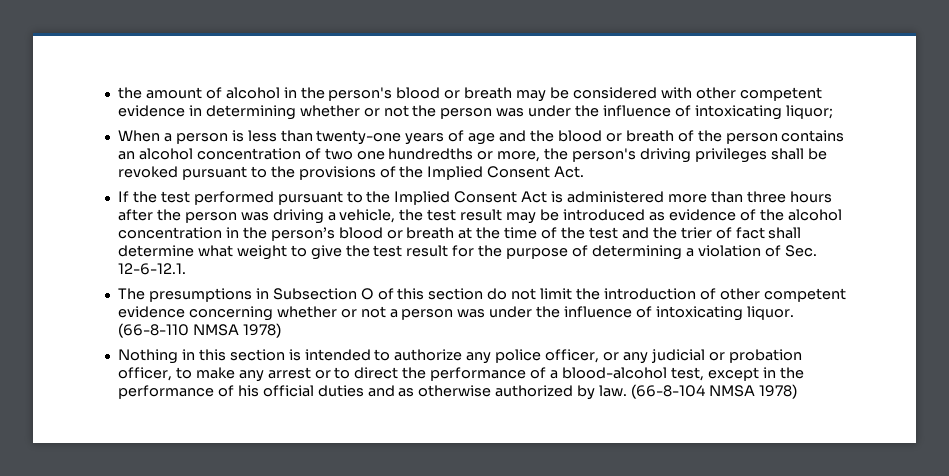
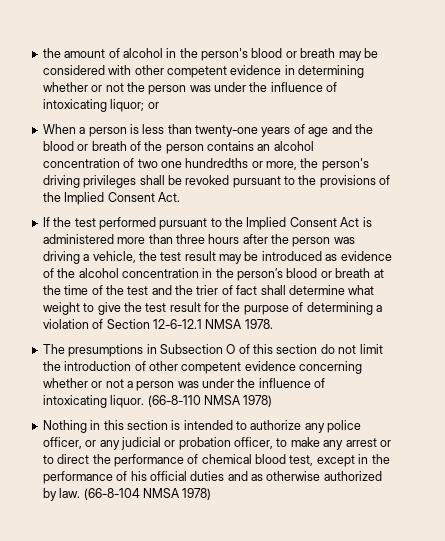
(833, 112) none -> [147,102,159,109] or
[784,245,817,257] [117,263,186,275] Sec. 12-6-12.1. -> [106,319,273,329] Section 12-6-12.1 NMSA 1978.
[550,367,667,379] a blood-alcohol -> [201,454,286,464] chemical blood

